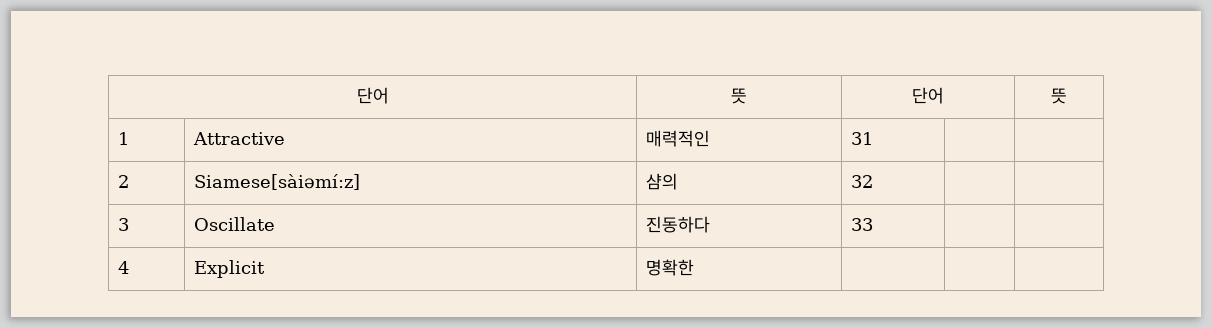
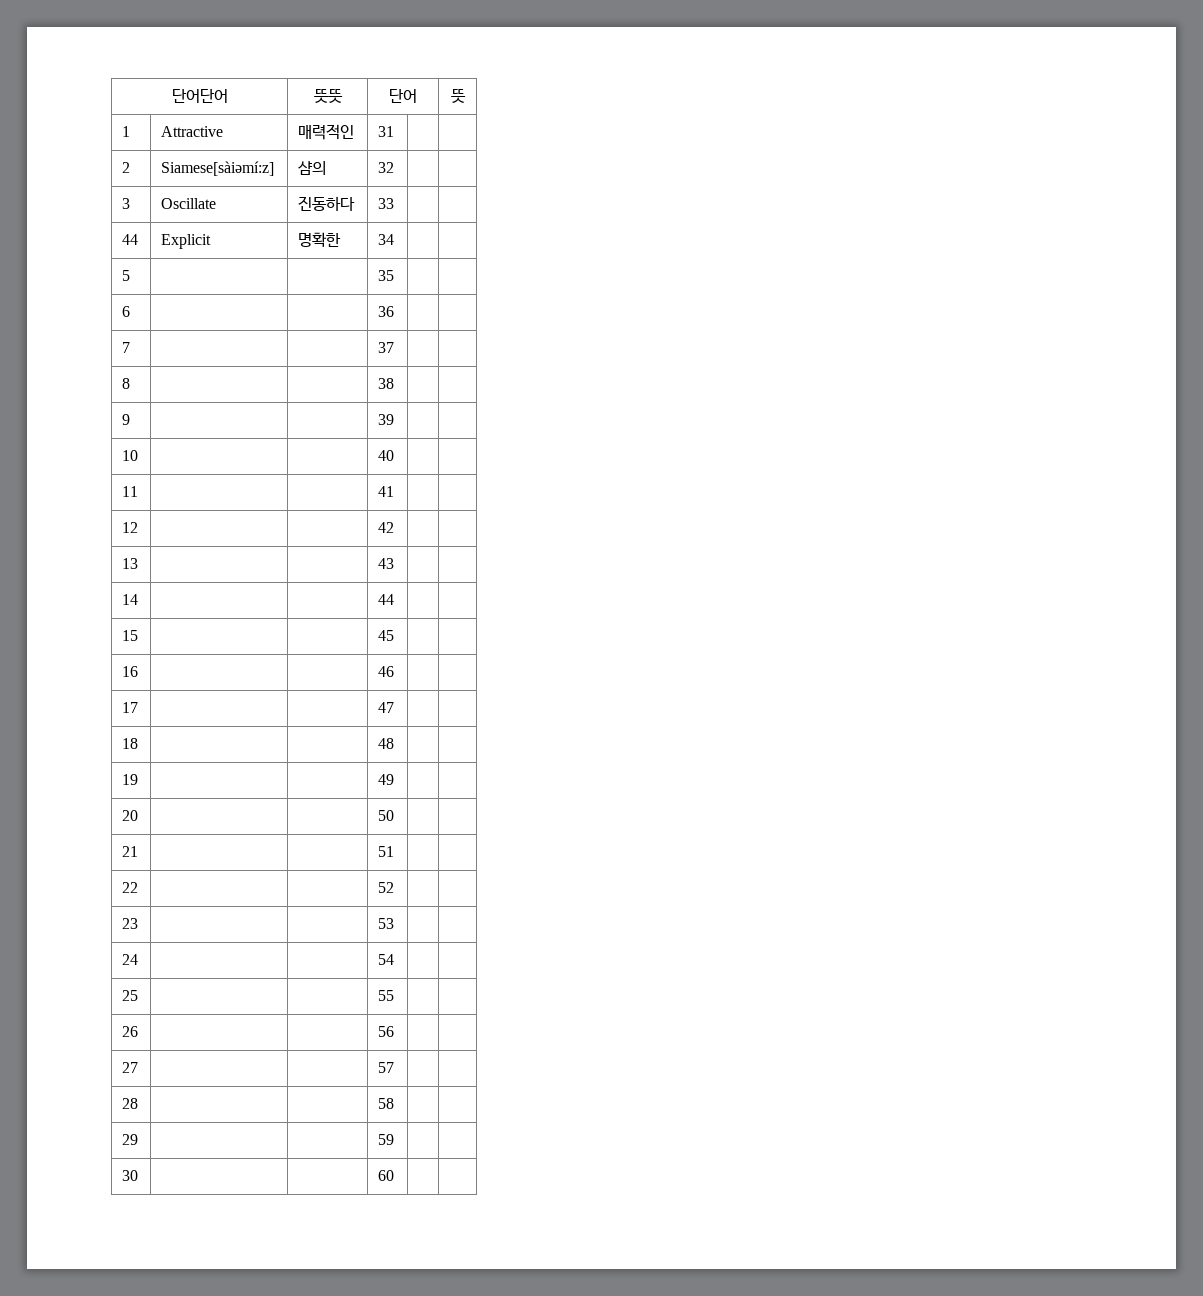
[356,87,389,104] [731,88,747,104] 단어 | 뜻 -> [171,89,228,103] [313,89,343,103] 단어단어 | 뜻뜻
[117,261,129,274] 4 -> [122,234,139,245] 44
(694, 267) none -> [378,234,395,245] [122,270,131,281] [378,270,395,281] [122,306,131,317] [378,306,395,317] [122,342,131,353] [378,342,395,353] [122,378,131,389] [378,378,395,389] [122,414,131,425] [378,414,395,425] [122,450,139,461] [378,450,395,461] [122,486,139,497] [378,486,395,497] [122,522,139,533] [378,522,395,533] [122,558,139,569] [378,558,395,569] [122,594,139,605] [378,594,395,605] [122,630,139,641] [378,630,395,641] [122,666,139,677] [378,666,395,677] [122,702,139,713] [378,702,395,713] [122,738,139,749] [378,738,395,749] [122,774,139,785] [378,774,395,785] [122,810,139,821] [378,810,395,821] [122,846,139,857] [378,846,395,857] [122,882,139,893] [378,882,395,893] [122,918,139,929] [378,918,395,929] [122,954,139,965] [378,954,395,965] [122,990,139,1001] [378,990,395,1001] [122,1026,139,1037] [378,1026,395,1037] [122,1062,139,1073] [378,1062,395,1073] [122,1098,139,1109] [378,1098,395,1109] [122,1134,139,1145] [378,1134,395,1145] [122,1170,139,1181] [378,1170,395,1181] 34 | | // 5 | | | 35 | | // 6 | | | 36 | | // 7 | | | 37 | | // 8 | | | 38 | | // 9 | | | 39 | | // 10 | | | 40 | | // 11 | | | 41 | | // 12 | | | 42 | | // 13 | | | 43 | | // 14 | | | 44 | | // 15 | | | 45 | | // 16 | | | 46 | | // 17 | | | 47 | | // 18 | | | 48 | | // 19 | | | 49 | | // 20 | | | 50 | | // 21 | | | 51 | | // 22 | | | 52 | | // 23 | | | 53 | | // 24 | | | 54 | | // 25 | | | 55 | | // 26 | | | 56 | | // 27 | | | 57 | | // 28 | | | 58 | | // 29 | | | 59 | | // 30 | | | 60

